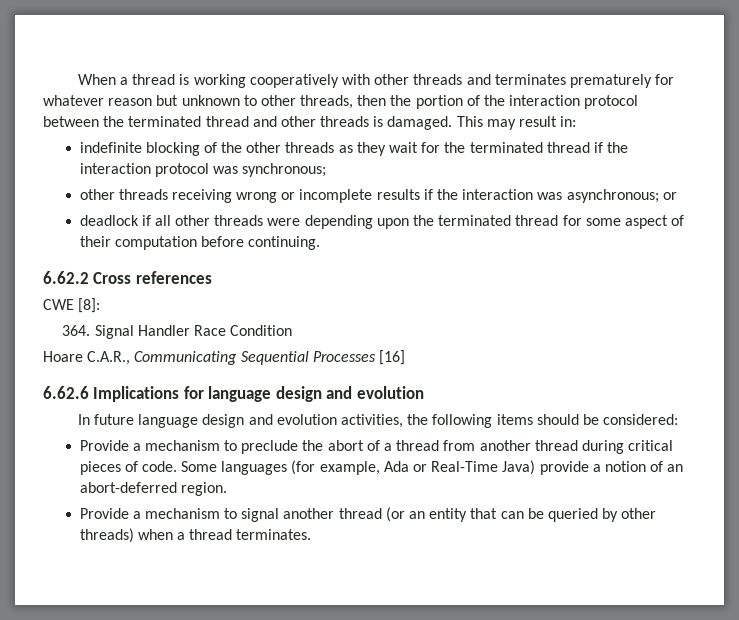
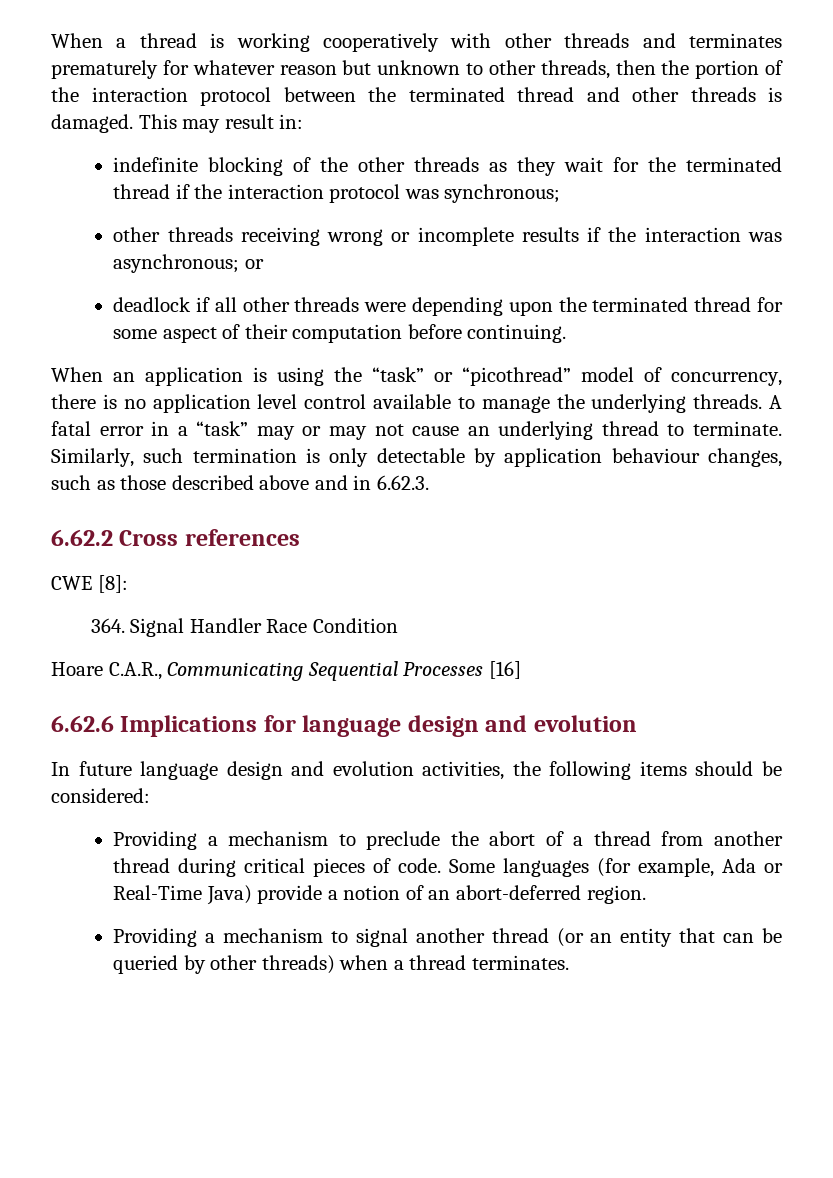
(321, 243) none -> [51,367,782,386] [51,394,783,413] [51,421,782,440] [51,448,782,467] [51,475,429,490] // When an application is using the “task” or “picothread” model of concurrency, there is no application level control available to manage the underlying threads. A fatal error in a “task” may or may not cause an underlying thread to terminate. Similarly, such termination is only detectable by application behaviour changes, such as those described above and in 6.62.3.
[79,440,129,451] Provide -> [113,831,198,850] Providing
[79,508,129,519] Provide -> [113,928,198,947] Providing

